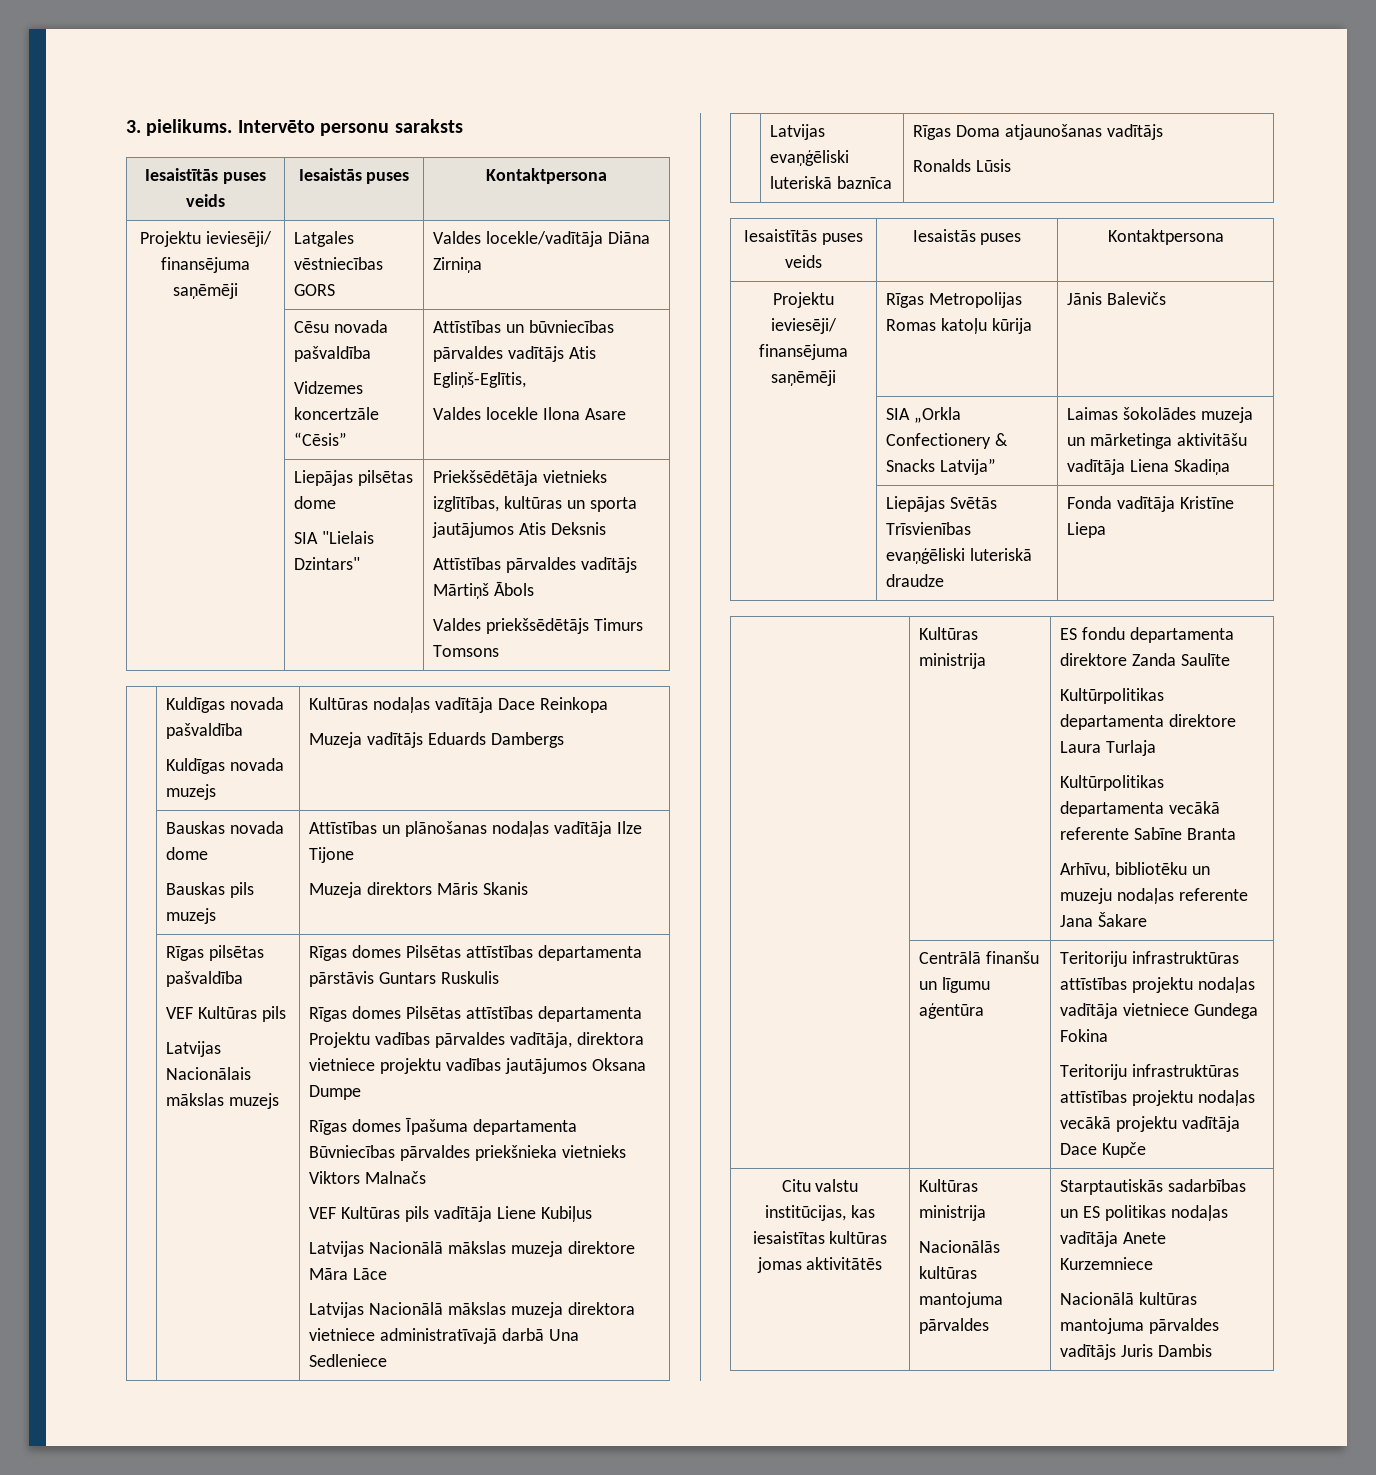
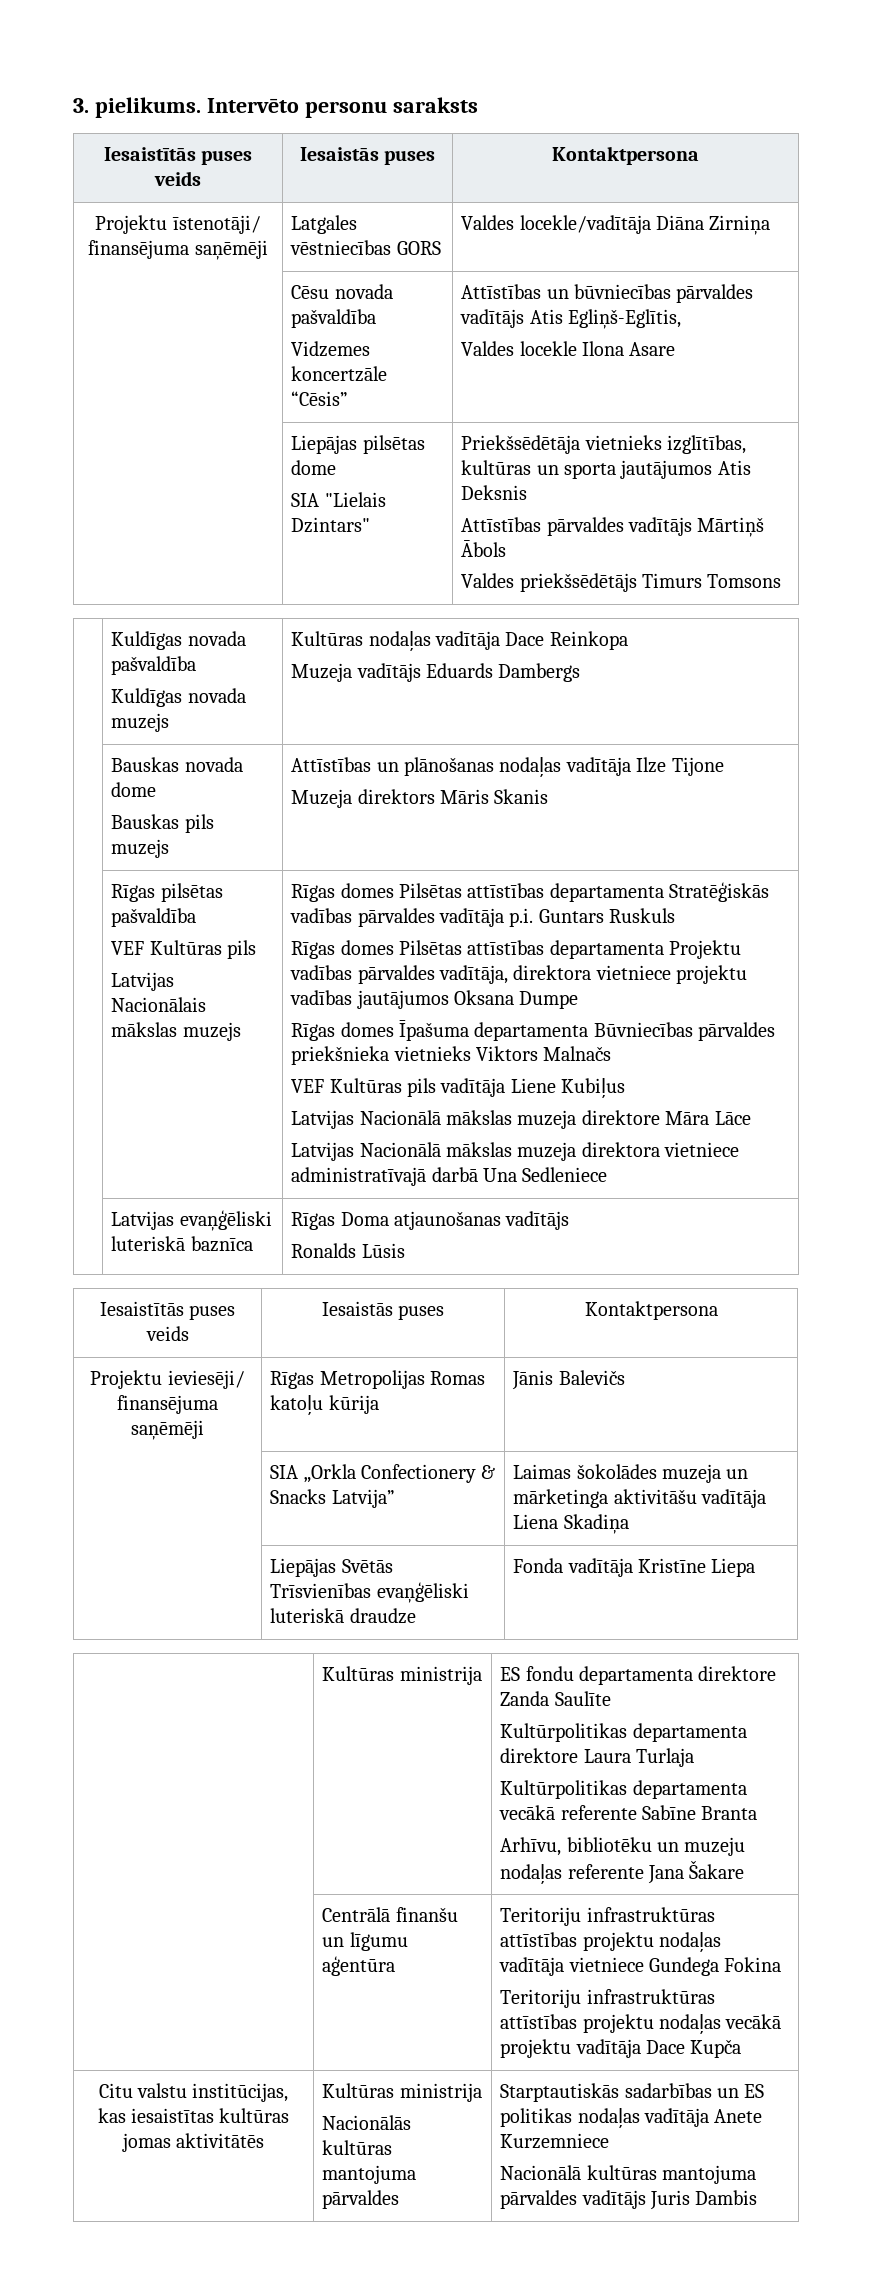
[205,231,272,247] ieviesēji/ -> [171,215,261,234] īstenotāji/
[309,971,500,987] pārstāvis Guntars Ruskulis -> [669,882,770,902] [290,908,676,927] Stratēģiskās vadības pārvaldes vadītāja p.i. Guntars Ruskuls
[1102,1142,1147,1158] Kupče -> [690,2039,742,2058] Kupča

